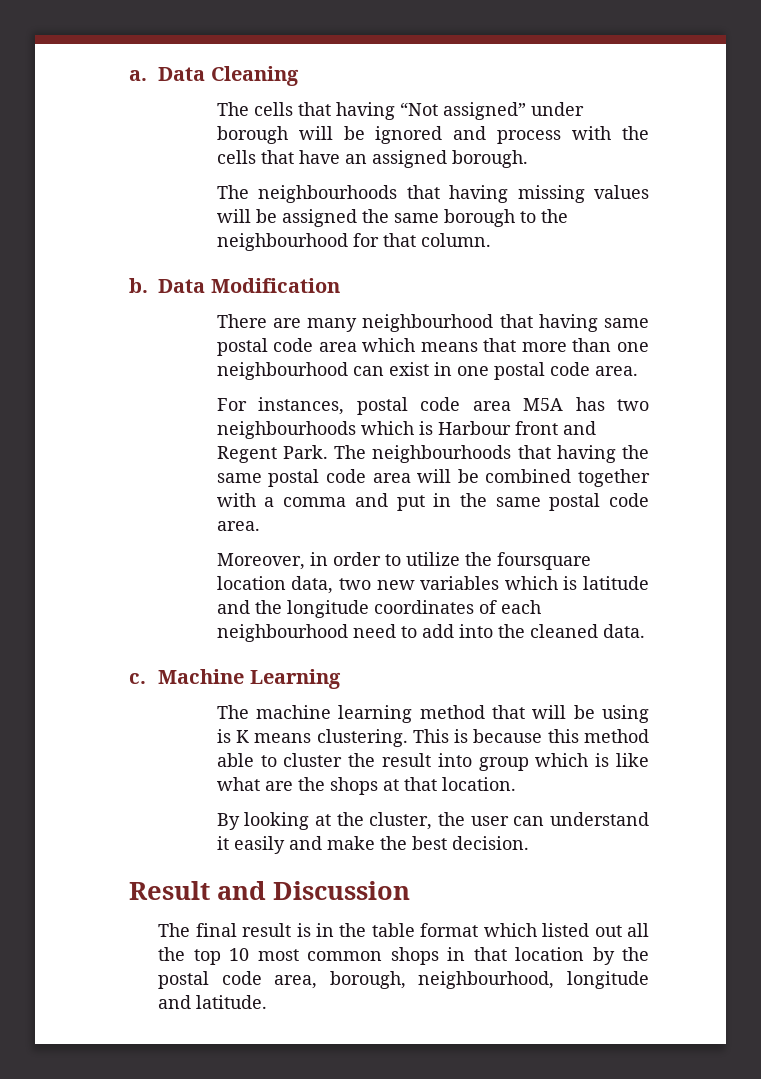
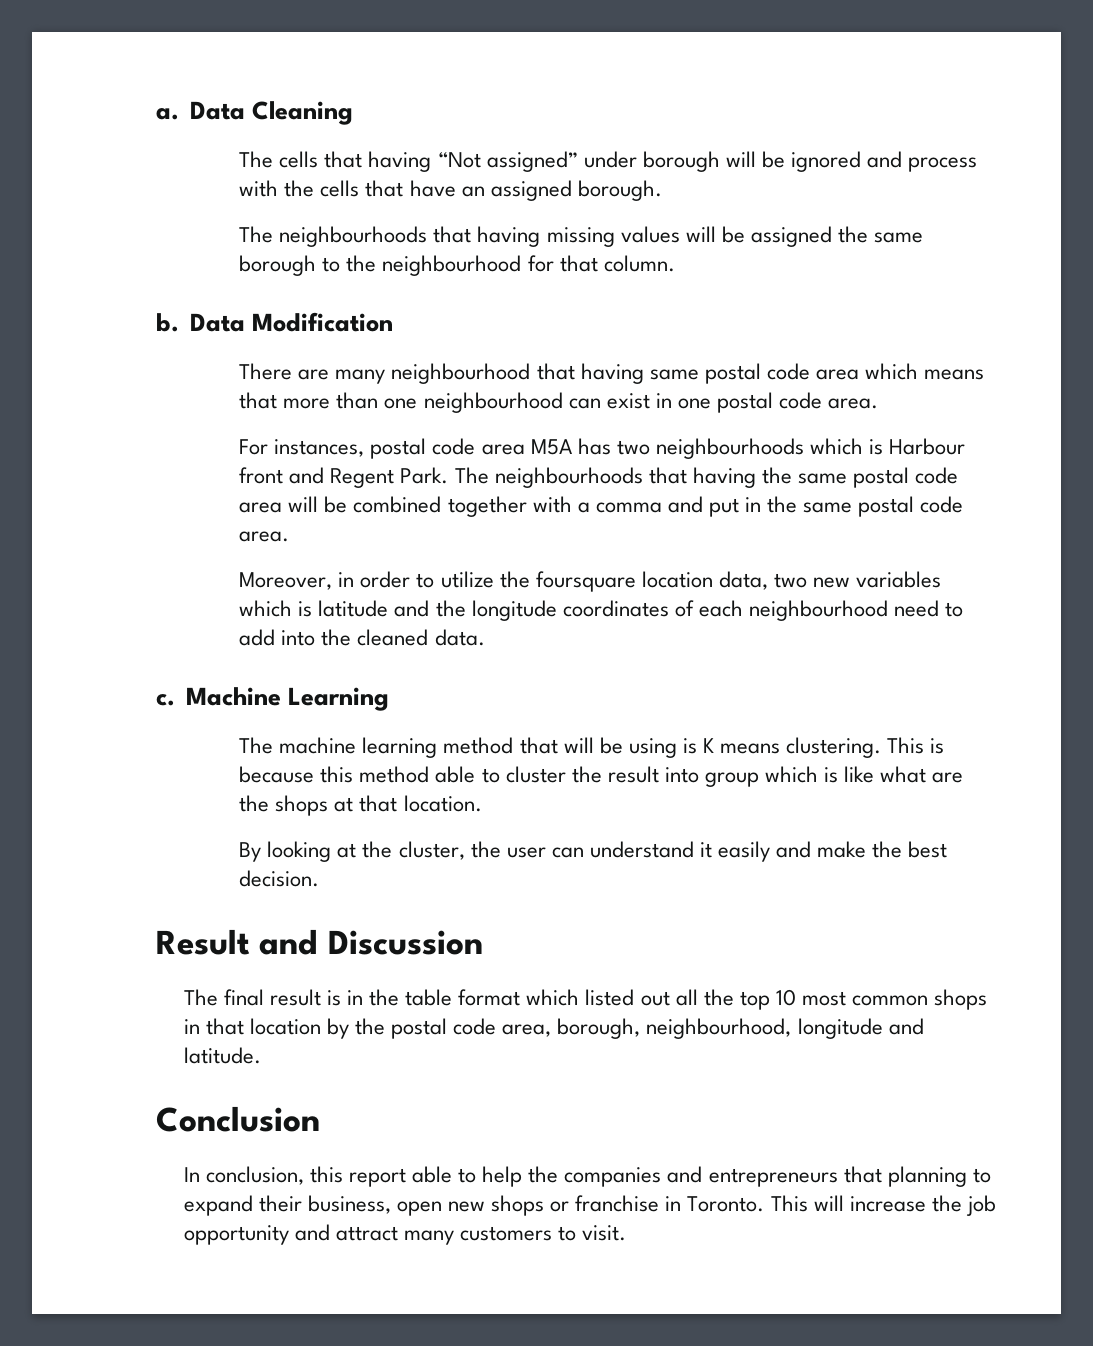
(268, 1002) none -> [156,1106,320,1132] [183,1166,991,1187] [183,1195,996,1216] [183,1224,627,1245] // Conclusion // In conclusion, this report able to help the companies and entrepreneurs that planning to expand their business, open new shops or franchise in Toronto. This will increase the job opportunity and attract many customers to visit.

